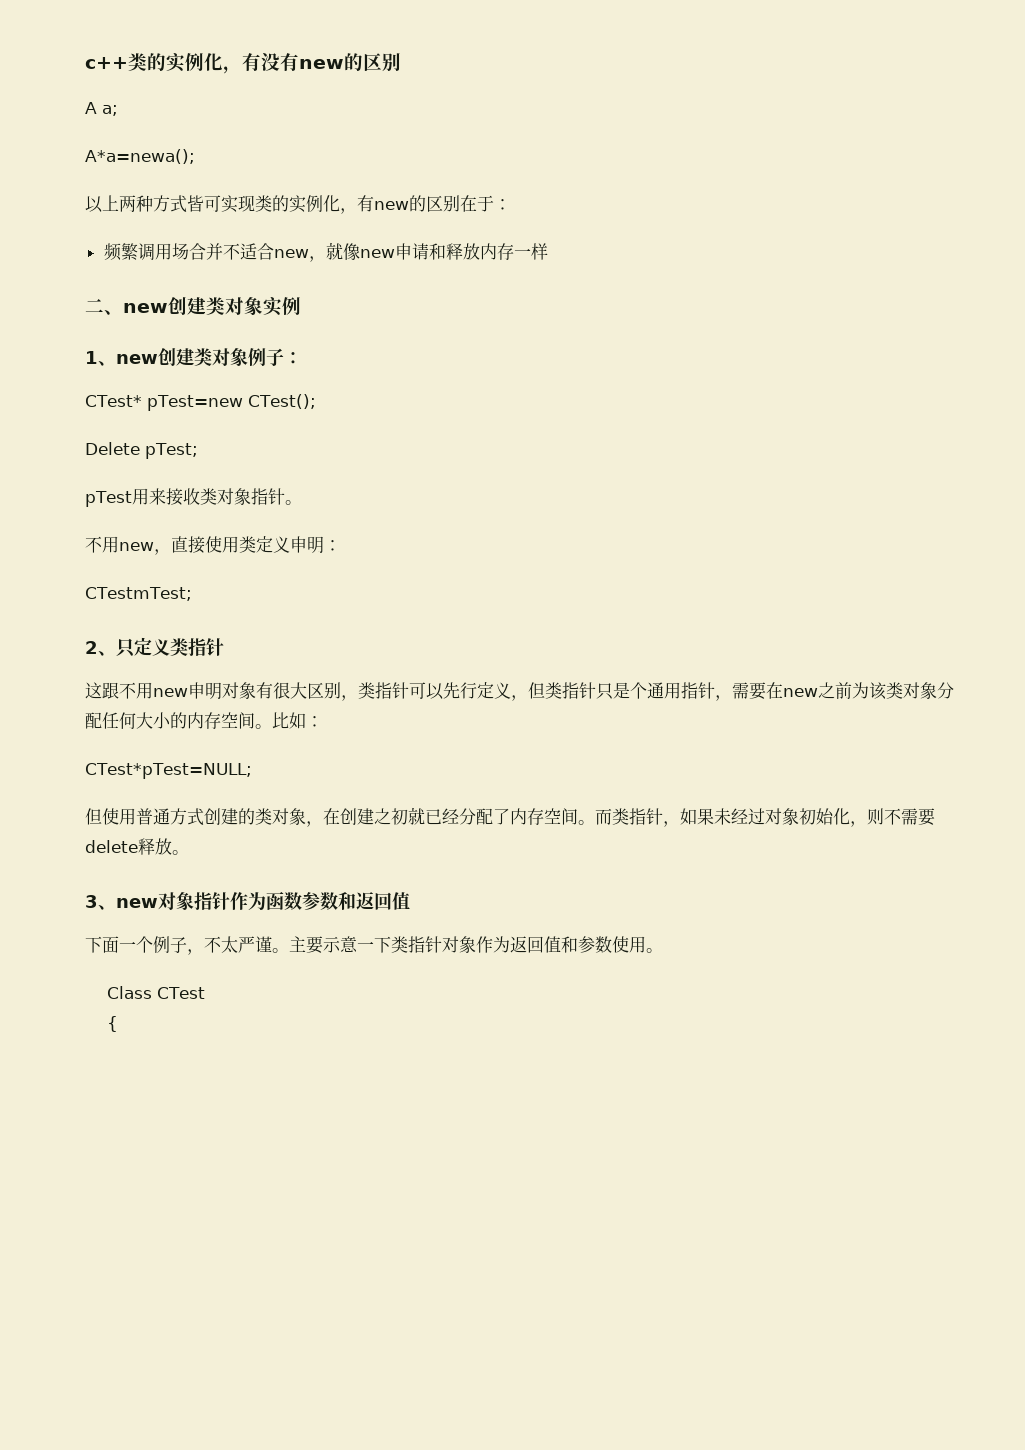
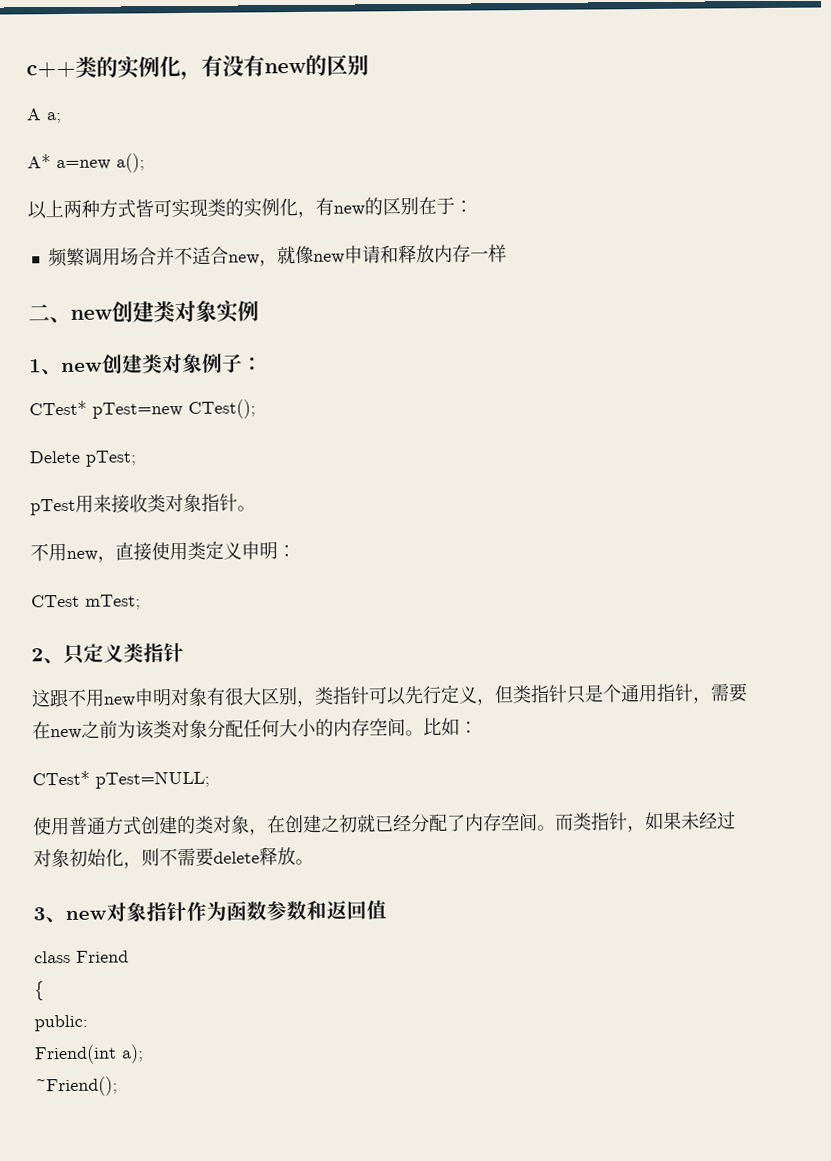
[85,149,195,164] A*a=newa(); -> [27,153,145,173] A* a=new a();
[85,587,192,601] CTestmTest; -> [31,594,141,610] CTest mTest;
[85,763,252,779] [85,808,102,825] CTest*pTest=NULL; // 但 -> [32,770,210,789] CTest* pTest=NULL; //
[85,936,663,955] [107,986,206,999] [107,1016,119,1032] 下面一个例子，不太严谨。主要示意一下类指针对象作为返回值和参数使用。 // Class CTest // { -> [34,950,129,964] [34,981,44,1001] [34,1014,88,1032] [34,1044,144,1065] [35,1076,118,1097] class Friend // { // public: // Friend(int a); // ~Friend();

